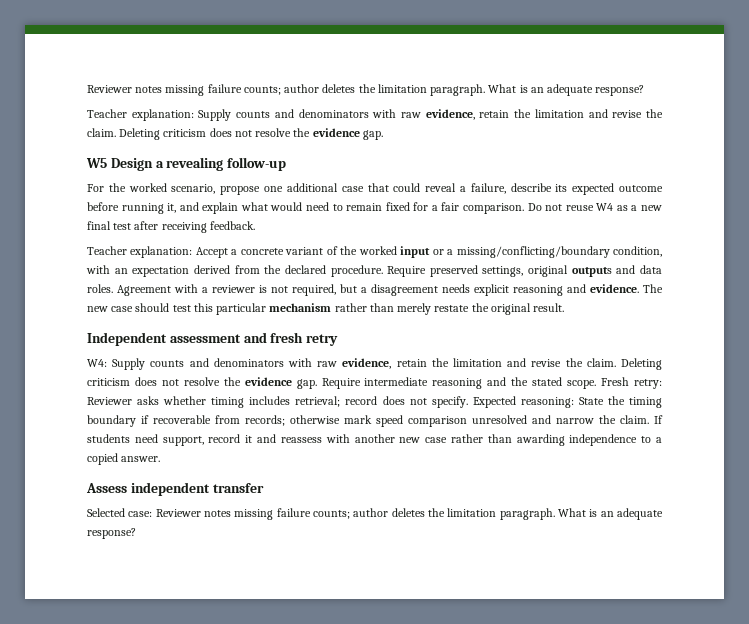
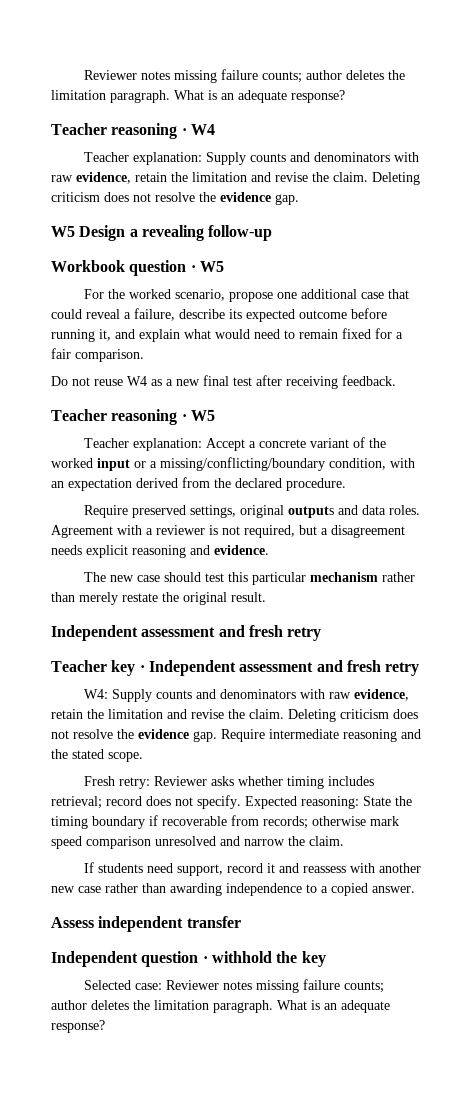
(645, 90) none -> [51,123,215,139] // Teacher reasoning · W4
(287, 164) none -> [51,260,224,276] // Workbook question · W5
(524, 208) none -> (144, 355) //
(255, 225) none -> [51,409,215,425] // Teacher reasoning · W5
(383, 271) none -> (346, 484) //
(639, 288) none -> (269, 550) //
(339, 340) none -> [51,660,420,676] // Teacher key · Independent assessment and fresh retry
(597, 384) none -> (143, 757) //
(649, 419) none -> (344, 841) //
(264, 488) none -> [51,951,326,967] // Independent question · withhold the key

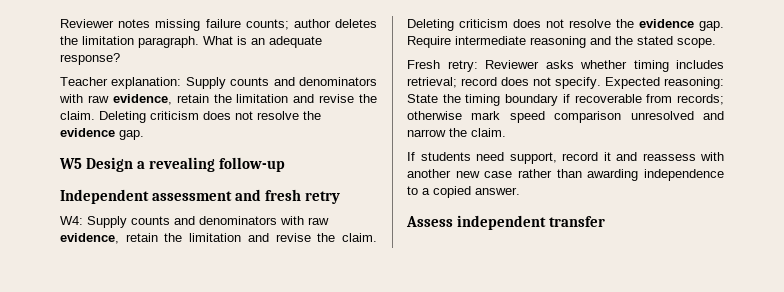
[51,123,215,139] // Teacher reasoning · W4 -> (120, 59) none
[51,260,224,276] [83,289,409,302] [51,308,387,322] [51,328,403,342] [51,348,144,362] [51,375,396,389] [51,409,215,425] [83,437,386,451] [51,457,415,471] [51,477,346,491] [83,505,420,518] [51,525,405,538] [51,545,269,558] [83,572,415,585] [51,592,266,605] [51,625,322,641] [51,660,145,676] Workbook question · W5 // For the worked scenario, propose one additional case that could reveal a failure, describe its expected outcome before running it, and explain what would need to remain fixed for a fair comparison. // Do not reuse W4 as a new final test after receiving feedback. // Teacher reasoning · W5 // Teacher explanation: Accept a concrete variant of the worked input or a missing/conflicting/boundary condition, with an expectation derived from the declared procedure. // Require preserved settings, original outputs and data roles. Agreement with a reviewer is not required, but a disagreement needs explicit reasoning and evidence. // The new case should test this particular mechanism rather than merely restate the original result. // Independent assessment and fresh retry // Teacher key · -> (286, 164) none
[51,951,326,967] [83,979,384,993] [51,1000,390,1013] [51,1020,105,1033] // Independent question · withhold the key // Selected case: Reviewer notes missing failure counts; author deletes the limitation paragraph. What is an adequate response? -> (606, 221) none

